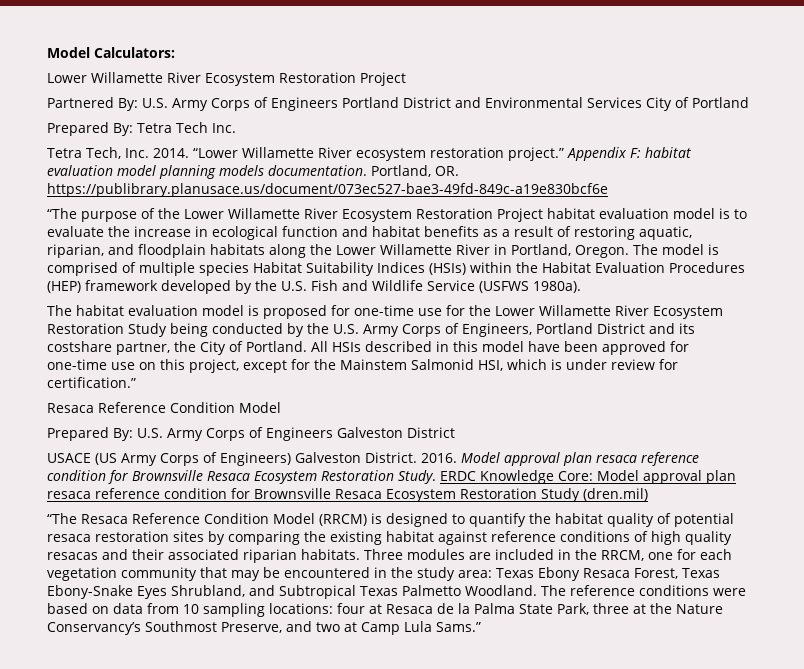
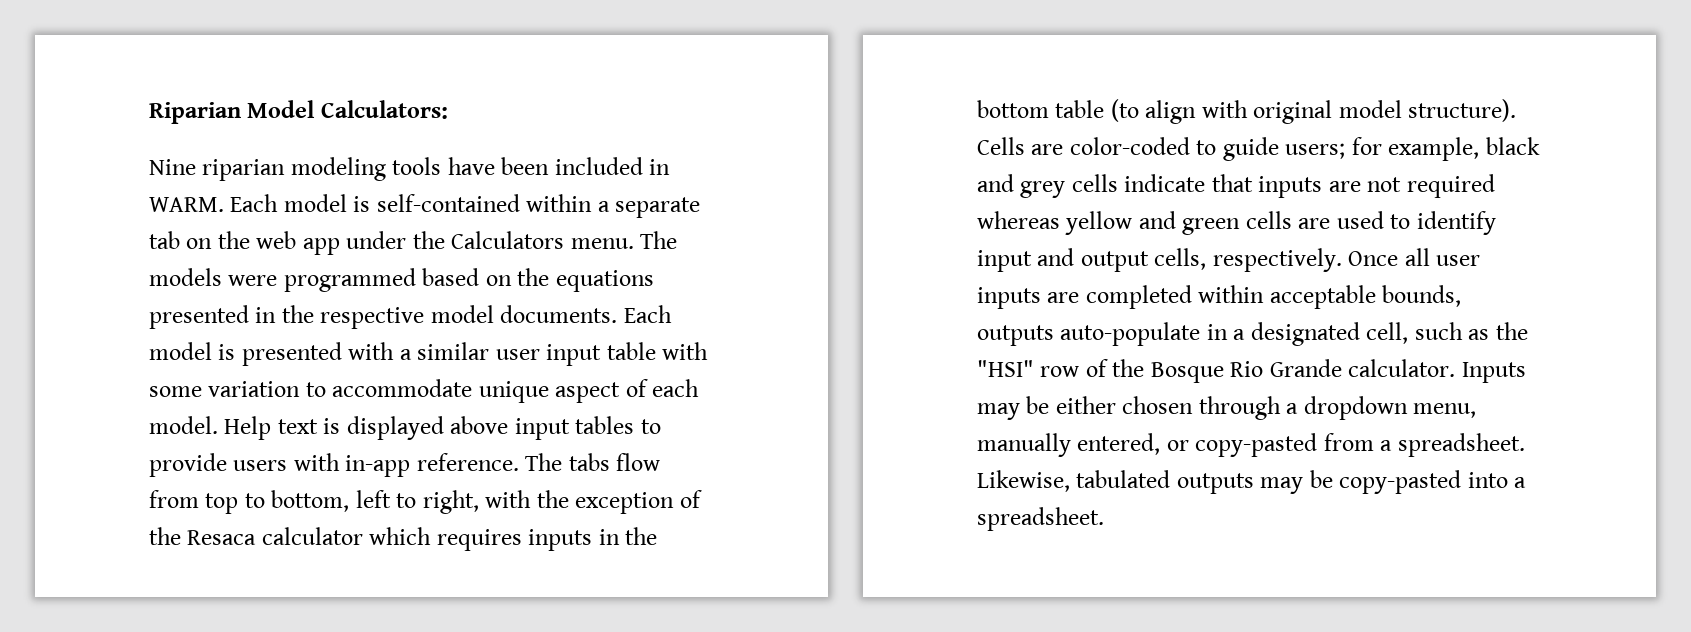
(47, 52) none -> [149,102,241,124] Riparian
[47,72,406,86] [47,97,749,111] [47,122,236,136] [47,147,691,161] [47,165,459,179] [47,183,608,197] [47,208,747,222] [47,226,692,240] [47,244,719,258] [47,262,745,276] [47,280,581,294] [47,305,723,319] [47,323,695,337] [47,341,689,355] [47,359,678,373] [47,377,136,388] [47,402,281,413] [47,427,455,441] [47,452,699,466] [47,470,736,484] [47,488,648,502] [47,513,734,527] [47,531,732,545] [47,549,732,563] [47,567,720,581] [47,585,746,599] [47,603,723,617] [47,621,481,635] Lower Willamette River Ecosystem Restoration Project // Partnered By: U.S. Army Corps of Engineers Portland District and Environmental Services City of Portland // Prepared By: Tetra Tech Inc. // Tetra Tech, Inc. 2014. “Lower Willamette River ecosystem restoration project.” Appendix F: habitat evaluation model planning models documentation. Portland, OR. https://publibrary.planusace.us/document/073ec527-bae3-49fd-849c-a19e830bcf6e // “The purpose of the Lower Willamette River Ecosystem Restoration Project habitat evaluation model is to evaluate the increase in ecological function and habitat benefits as a result of restoring aquatic, riparian, and floodplain habitats along the Lower Willamette River in Portland, Oregon. The model is comprised of multiple species Habitat Suitability Indices (HSIs) within the Habitat Evaluation Procedures (HEP) framework developed by the U.S. Fish and Wildlife Service (USFWS 1980a). // The habitat evaluation model is proposed for one-time use for the Lower Willamette River Ecosystem Restoration Study being conducted by the U.S. Army Corps of Engineers, Portland District and its costshare partner, the City of Portland. All HSIs described in this model have been approved for one-time use on this project, except for the Mainstem Salmonid HSI, which is under review for certification.” // Resaca Reference Condition Model // Prepared By: U.S. Army Corps of Engineers Galveston District // USACE (US Army Corps of Engineers) Galveston District. 2016. Model approval plan resaca reference condition for Brownsville Resaca Ecosystem Restoration Study. ERDC Knowledge Core: Model approval plan resaca reference condition for Brownsville Resaca Ecosystem Restoration Study (dren.mil) // “The Resaca Reference Condition Model (RRCM) is designed to quantify the habitat quality of potential resaca restoration sites by comparing the existing habitat against reference conditions of high quality resacas and their associated riparian habitats. Three modules are included in the RRCM, one for each vegetation community that may be encountered in the study area: Texas Ebony Resaca Forest, Texas Ebony-Snake Eyes Shrubland, and Subtropical Texas Palmetto Woodland. The reference conditions were based on data from 10 sampling locations: four at Resaca de la Palma State Park, three at the Nature Conservancy’s Southmost Preserve, and two at Camp Lula Sams.” -> [149,157,671,181] [149,194,701,218] [149,231,678,255] [149,268,654,292] [149,305,672,329] [149,342,709,366] [149,379,700,403] [149,416,661,440] [149,453,661,477] [149,490,702,514] [149,527,658,551] [977,99,1517,124] [977,137,1540,161] [977,174,1495,198] [977,211,1496,235] [977,248,1481,272] [977,285,1462,309] [977,322,1528,346] [977,359,1526,383] [977,396,1477,420] [977,433,1525,457] [977,470,1527,494] [977,507,1104,531] Nine riparian modeling tools have been included in WARM. Each model is self-contained within a separate tab on the web app under the Calculators menu. The models were programmed based on the equations presented in the respective model documents. Each model is presented with a similar user input table with some variation to accommodate unique aspect of each model. Help text is displayed above input tables to provide users with in-app reference. The tabs flow from top to bottom, left to right, with the exception of the Resaca calculator which requires inputs in the bottom table (to align with original model structure). Cells are color-coded to guide users; for example, black and grey cells indicate that inputs are not required whereas yellow and green cells are used to identify input and output cells, respectively. Once all user inputs are completed within acceptable bounds, outputs auto-populate in a designated cell, such as the "HSI" row of the Bosque Rio Grande calculator. Inputs may be either chosen through a dropdown menu, manually entered, or copy-pasted from a spreadsheet. Likewise, tabulated outputs may be copy-pasted into a spreadsheet.

